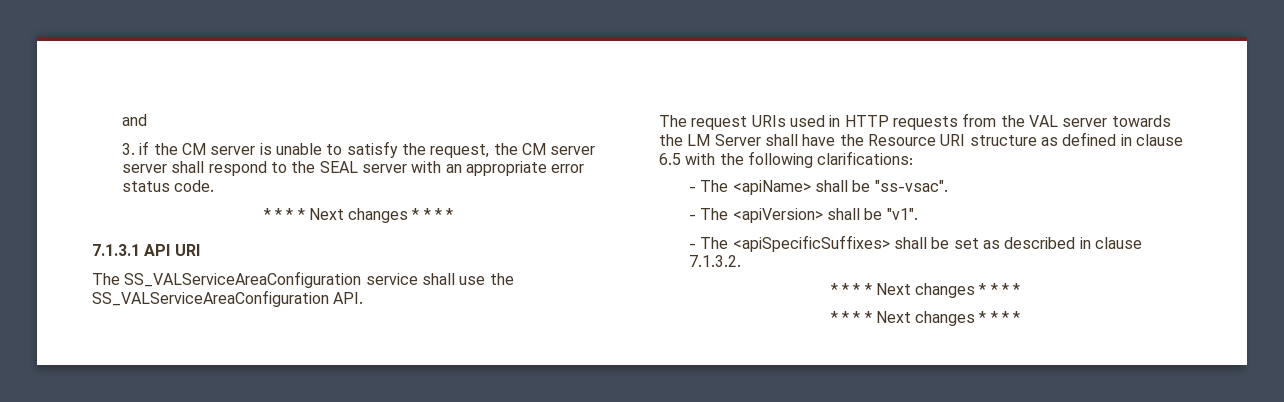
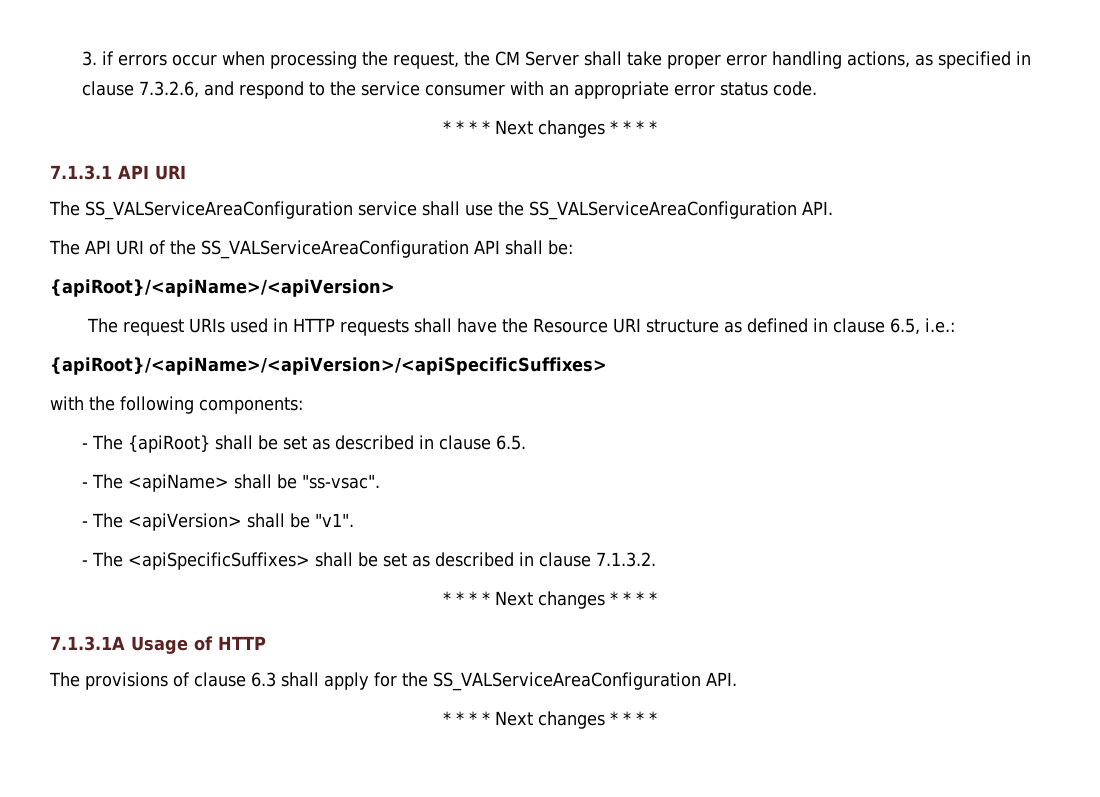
[122,114,148,126] and // -> (81, 58) none
[153,141,596,158] [122,161,205,173] the CM server is unable to satisfy the request, the CM server server shall -> [117,51,1031,69] [81,81,234,98] errors occur when processing the request, the CM Server shall take proper error handling actions, as specified in clause 7.3.2.6, and
[319,161,408,173] SEAL server -> [360,81,505,96] service consumer
(364, 298) none -> [49,240,573,259] [50,279,395,297] // The API URI of the SS_VALServiceAreaConfiguration API shall be: // {apiRoot}/<apiName>/<apiVersion>
[962,113,1171,127] [659,134,761,146] from the VAL server towards the LM Server -> (410, 327) none
[659,151,914,168] 6.5 with the following clarifications: -> [890,318,956,335] [50,357,607,375] [50,396,303,414] [81,435,526,453] 6.5, i.e.: // {apiRoot}/<apiName>/<apiVersion>/<apiSpecificSuffixes> // with the following components: // - The {apiRoot} shall be set as described in clause 6.5.
(1021, 289) none -> [50,636,266,654] [49,672,737,691] // 7.1.3.1A Usage of HTTP // The provisions of clause 6.3 shall apply for the SS_VALServiceAreaConfiguration API.

